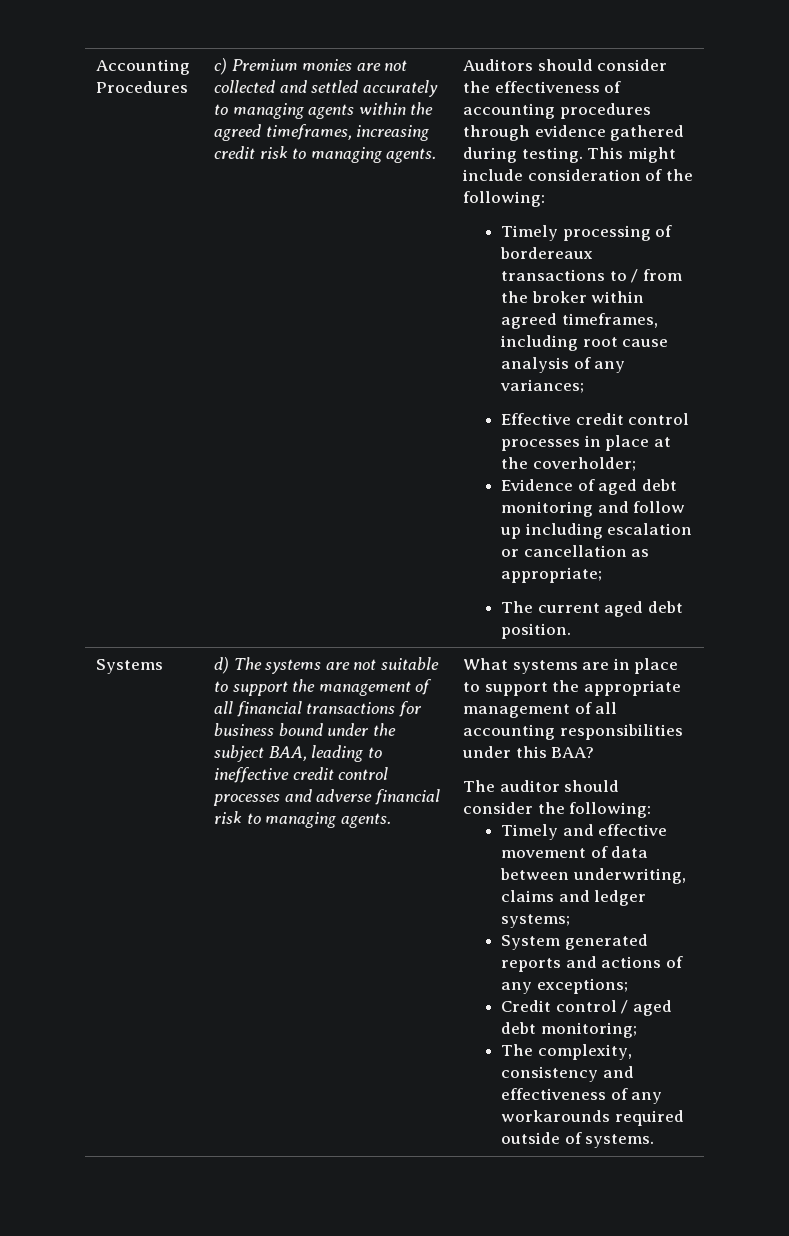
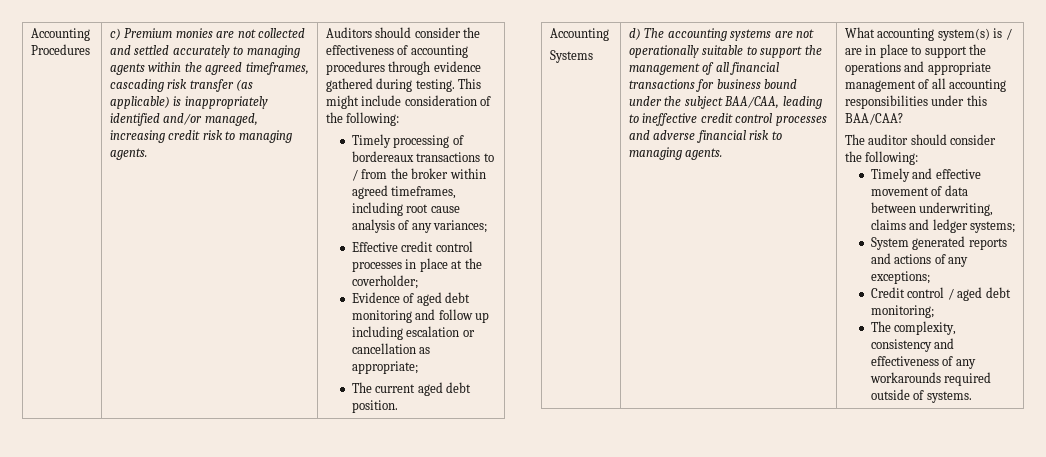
(352, 132) none -> [109,79,254,92] [109,96,268,109] [109,113,258,126] cascading risk transfer (as applicable) is inappropriately identified and/or managed,
(572, 631) none -> [549,28,609,41] Accounting //
(262, 663) none -> [667,28,727,41] accounting
(377, 664) none -> [628,45,699,58] operationally
[268,746,307,761] BAA, -> [724,96,780,109] BAA/CAA,
[512,660,578,674] systems -> [877,28,1012,41] accounting system(s) is /
(580, 686) none -> [844,61,925,75] operations and
[551,747,595,758] BAA? -> [844,113,903,125] BAA/CAA?

